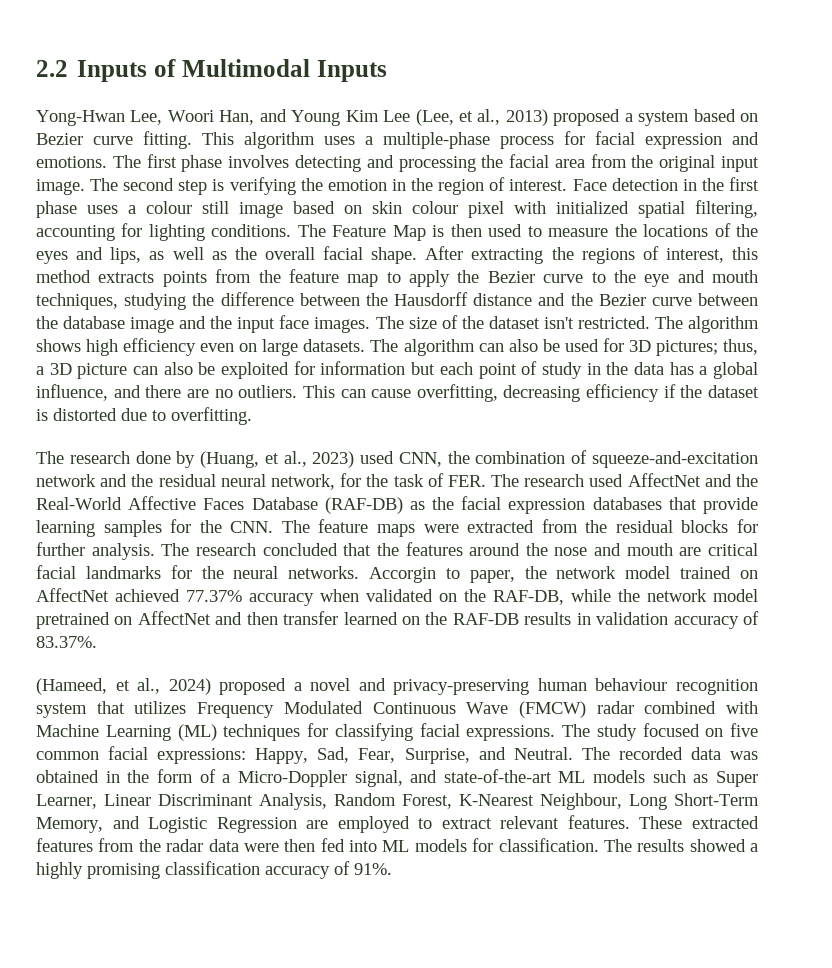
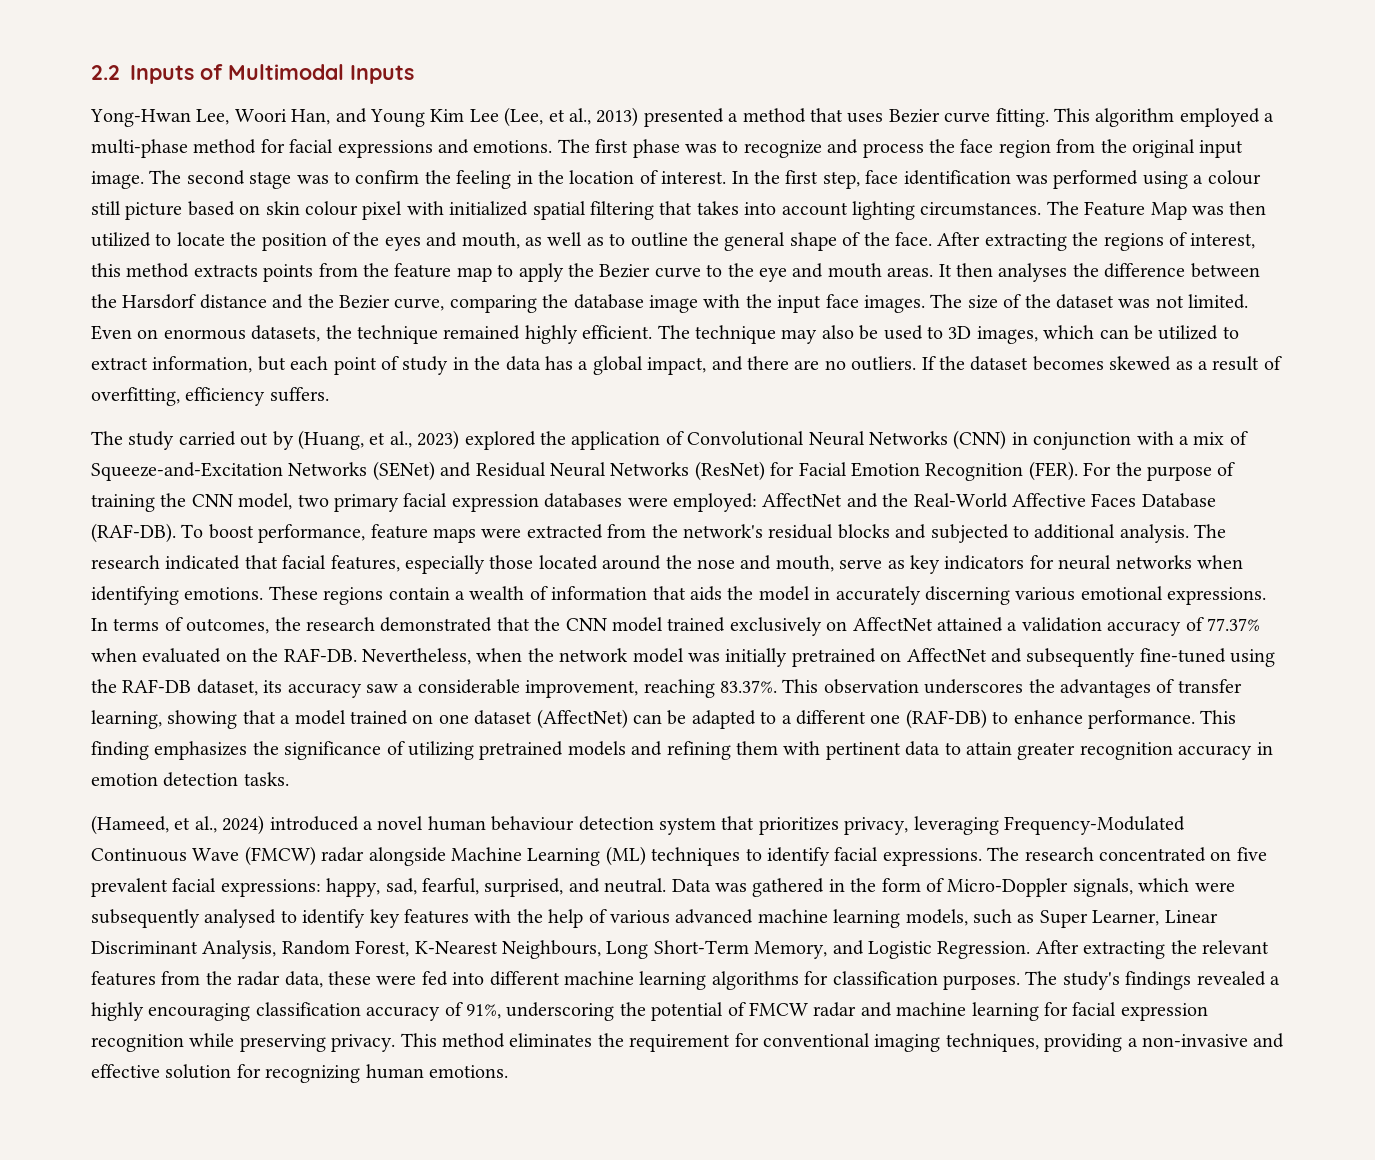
[553,109,758,126] proposed a system based on -> [643,108,884,127] presented a method that uses
[324,131,722,149] uses a multiple-phase process for facial expression -> [1179,108,1275,127] [91,139,433,158] employed a multi-phase method for facial expressions
[228,154,585,172] involves detecting and processing the facial area -> [684,139,1051,158] was to recognize and process the face region
[178,177,485,195] step is verifying the emotion in the region -> [249,170,635,189] stage was to confirm the feeling in the location
[572,177,760,191] [36,201,118,218] Face detection in the first phase uses -> [731,170,1188,189] In the first step, face identification was performed using
[239,202,283,218] image -> [125,202,183,220] picture
[695,200,758,218] [36,223,709,241] filtering, accounting for lighting conditions. The Feature Map is then used to measure the locations -> [589,201,1267,220] [91,232,327,251] filtering that takes into account lighting circumstances. The Feature Map was then utilized to locate the position
[110,247,142,264] lips, -> [461,232,520,249] mouth,
[234,246,418,264] the overall facial shape. -> [609,232,932,251] to outline the general shape of the face.
[36,293,187,310] techniques, studying -> [887,263,1068,282] areas. It then analyses
[394,292,469,306] Hausdorff -> [122,294,197,309] Harsdorf
[651,293,758,306] curve between -> [394,295,537,313] curve, comparing
[179,316,207,329] and -> [703,294,741,308] with
[543,316,759,333] [36,338,758,356] [36,361,406,379] isn't restricted. The algorithm shows high efficiency even on large datasets. The algorithm can also be used for 3D pictures; thus, a 3D picture can also be exploited for information -> [1118,294,1249,309] [91,325,1239,344] [91,356,253,373] was not limited. Even on enormous datasets, the technique remained highly efficient. The technique may also be used to 3D images, which can be utilized to extract information,
[36,384,108,401] influence, -> [647,357,707,375] impact,
[302,384,759,402] [36,407,252,425] [36,451,171,464] This can cause overfitting, decreasing efficiency if the dataset is distorted due to overfitting. // The research done -> [921,356,1282,371] [91,387,329,406] [91,431,269,450] If the dataset becomes skewed as a result of overfitting, efficiency suffers. // The study carried out
[360,450,758,468] [36,473,624,490] used CNN, the combination of squeeze-and-excitation network and the residual neural network, for the task of FER. The research used -> [464,430,1248,450] [91,461,1236,481] [91,493,757,512] explored the application of Convolutional Neural Networks (CNN) in conjunction with a mix of Squeeze-and-Excitation Networks (SENet) and Residual Neural Networks (ResNet) for Facial Emotion Recognition (FER). For the purpose of training the CNN model, two primary facial expression databases were employed:
[324,496,758,514] [36,519,310,537] (RAF-DB) as the facial expression databases that provide learning samples for the CNN. The -> [91,523,366,543] (RAF-DB). To boost performance,
(608, 526) none -> [682,524,763,538] network's
[736,519,758,533] [36,542,758,560] [36,565,758,583] [36,588,758,606] [36,611,760,629] [36,636,97,648] for further analysis. The research concluded that the features around the nose and mouth are critical facial landmarks for the neural networks. Accorgin to paper, the network model trained on AffectNet achieved 77.37% accuracy when validated on the RAF-DB, while the network model pretrained on AffectNet and then transfer learned on the RAF-DB results in validation accuracy of 83.37%. -> [895,524,1227,543] [91,555,1243,574] [91,586,1267,605] [91,617,1260,636] [91,648,1276,667] [91,679,1242,698] [91,709,1237,729] [91,741,1273,760] [91,772,289,787] and subjected to additional analysis. The research indicated that facial features, especially those located around the nose and mouth, serve as key indicators for neural networks when identifying emotions. These regions contain a wealth of information that aids the model in accurately discerning various emotional expressions. In terms of outcomes, the research demonstrated that the CNN model trained exclusively on AffectNet attained a validation accuracy of 77.37% when evaluated on the RAF-DB. Nevertheless, when the network model was initially pretrained on AffectNet and subsequently fine-tuned using the RAF-DB dataset, its accuracy saw a considerable improvement, reaching 83.37%. This observation underscores the advantages of transfer learning, showing that a model trained on one dataset (AffectNet) can be adapted to a different one (RAF-DB) to enhance performance. This finding emphasizes the significance of utilizing pretrained models and refining them with pertinent data to attain greater recognition accuracy in emotion detection tasks.
[219,678,287,695] proposed -> [269,816,359,831] introduced
[358,678,530,695] and privacy-preserving -> (424, 823) none
[676,679,758,695] recognition -> [578,816,654,831] detection
[134,701,363,718] utilizes Frequency Modulated -> [758,816,1185,835] prioritizes privacy, leveraging Frequency-Modulated
[644,701,758,714] combined with -> [368,847,446,866] alongside
[307,723,413,741] for classifying -> [745,847,830,866] to identify
[596,723,700,741] study focused -> [1024,847,1206,862] research concentrated
[36,751,99,760] common -> [91,878,168,897] prevalent
[255,747,758,764] [36,769,646,787] Happy, Sad, Fear, Surprise, and Neutral. The recorded data was obtained in the form of a Micro-Doppler signal, and state-of-the-art ML models -> [326,878,1235,897] [91,909,968,928] happy, sad, fearful, surprised, and neutral. Data was gathered in the form of Micro-Doppler signals, which were subsequently analysed to identify key features with the help of various advanced machine learning models,
[540,793,622,810] Neighbour, -> [501,940,601,959] Neighbours,
[216,815,759,833] [36,838,746,852] Regression are employed to extract relevant features. These extracted features from the radar data were then fed into ML models for classification. The results showed -> [937,940,1269,959] [91,971,1266,990] Regression. After extracting the relevant features from the radar data, these were fed into different machine learning algorithms for classification purposes. The study's findings revealed
[87,863,160,879] promising -> [148,1003,251,1021] encouraging
[354,863,392,875] 91%. -> [465,1002,1208,1021] [91,1033,1285,1052] [91,1064,508,1083] 91%, underscoring the potential of FMCW radar and machine learning for facial expression recognition while preserving privacy. This method eliminates the requirement for conventional imaging techniques, providing a non-invasive and effective solution for recognizing human emotions.

